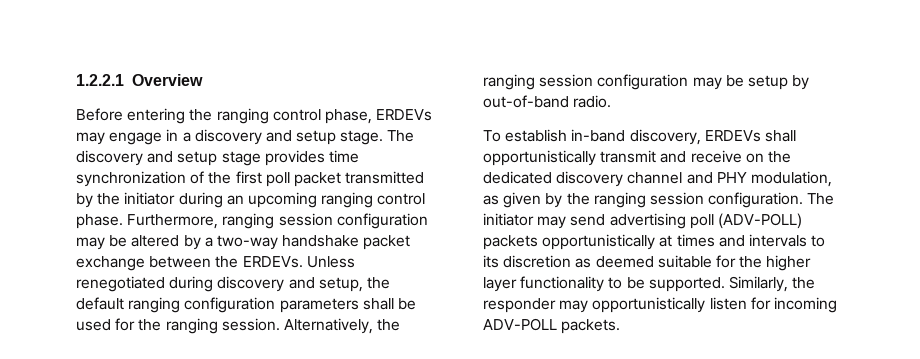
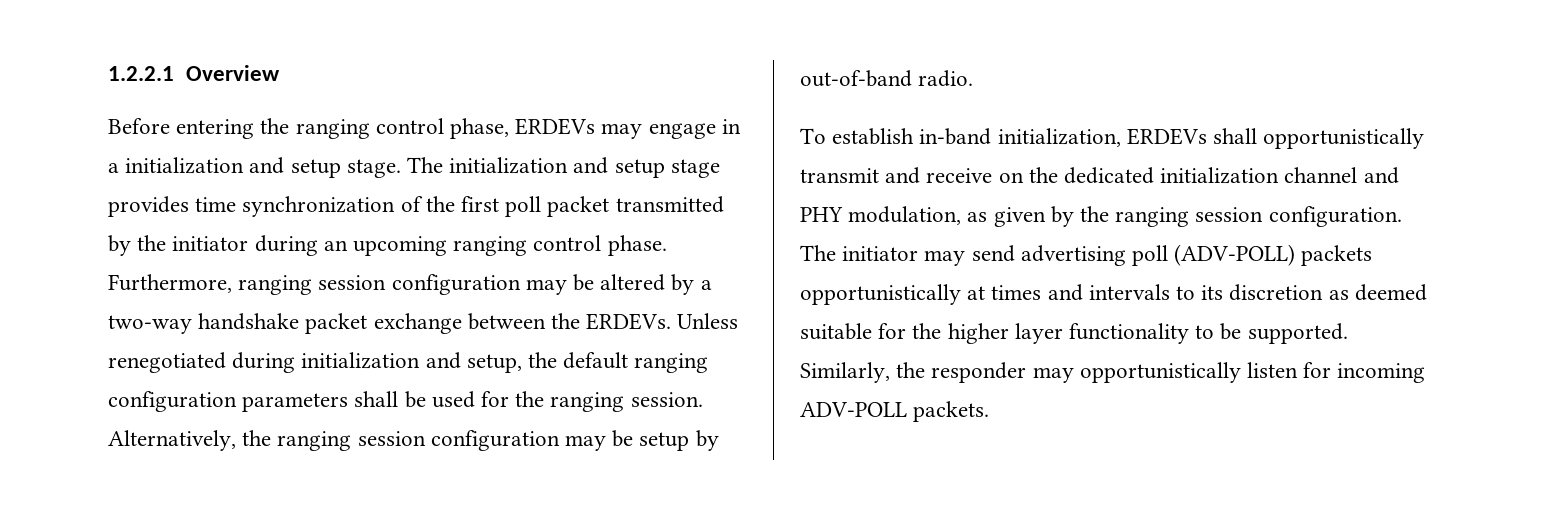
[194,129,262,145] discovery -> [125,157,245,174] initialization
[76,150,143,166] discovery -> [449,157,569,174] initialization
[217,276,285,292] discovery -> [301,352,421,369] initialization
[629,129,701,145] discovery, -> [997,128,1121,147] initialization,
[556,171,624,187] discovery -> [1160,167,1280,184] initialization

